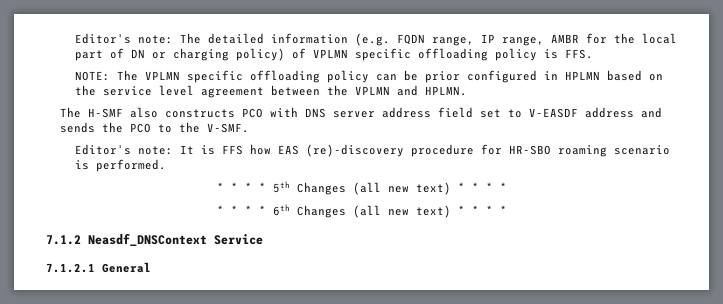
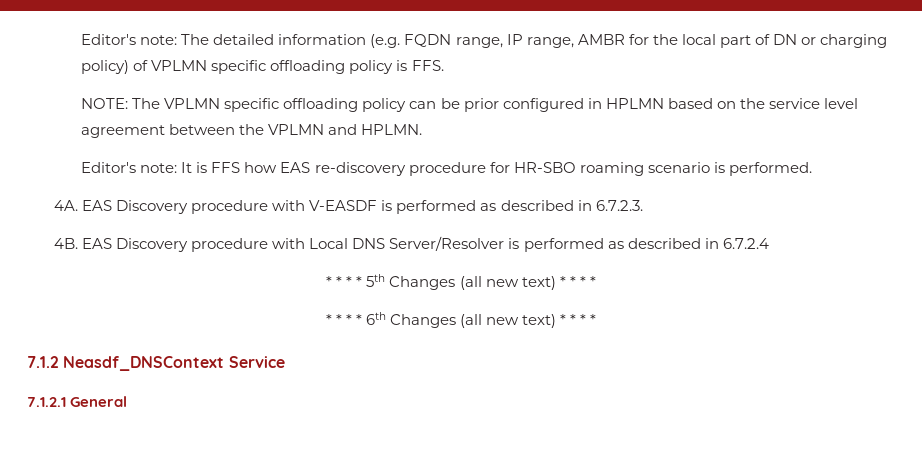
[60,107,663,118] [60,122,250,133] // The H-SMF also constructs PCO with DNS server address field set to V-EASDF address and sends the PCO to the V-SMF. -> (423, 129) none
[305,144,404,157] (re)-discovery -> [314,162,406,176] re-discovery
(166, 165) none -> [54,200,643,214] [54,236,769,252] // 4A. EAS Discovery procedure with V-EASDF is performed as described in 6.7.2.3. // 4B. EAS Discovery procedure with Local DNS Server/Resolver is performed as described in 6.7.2.4

